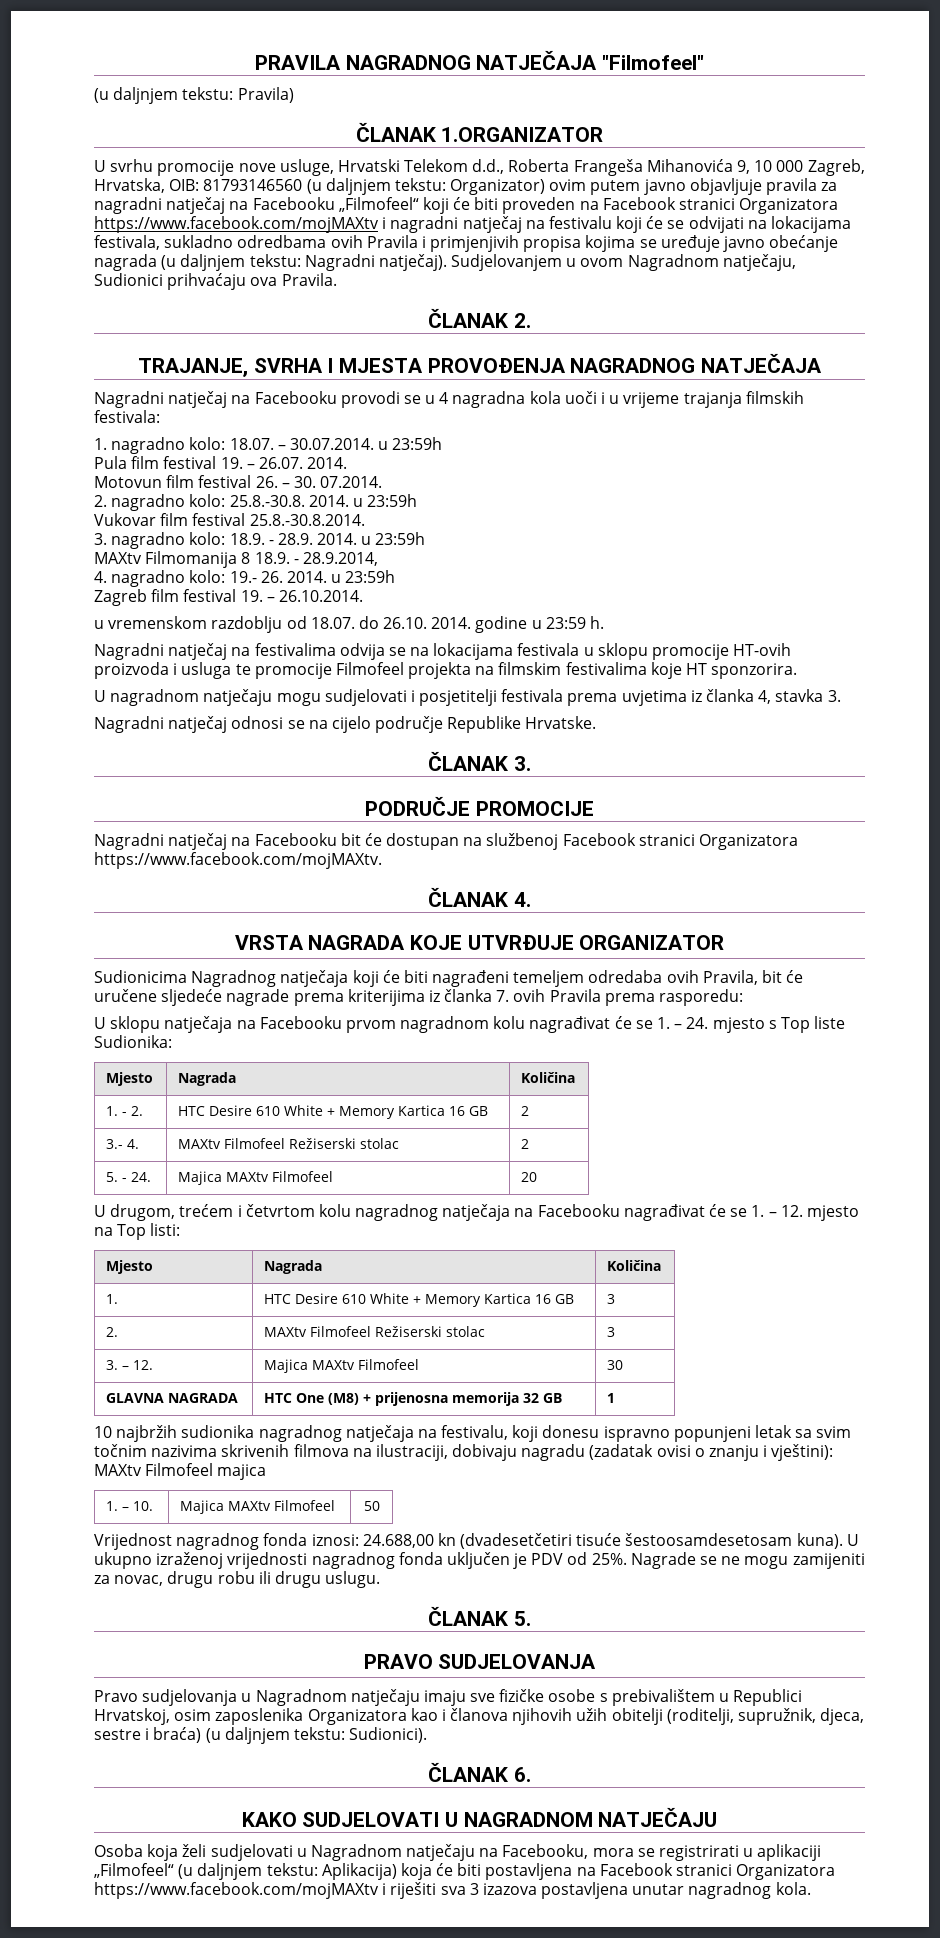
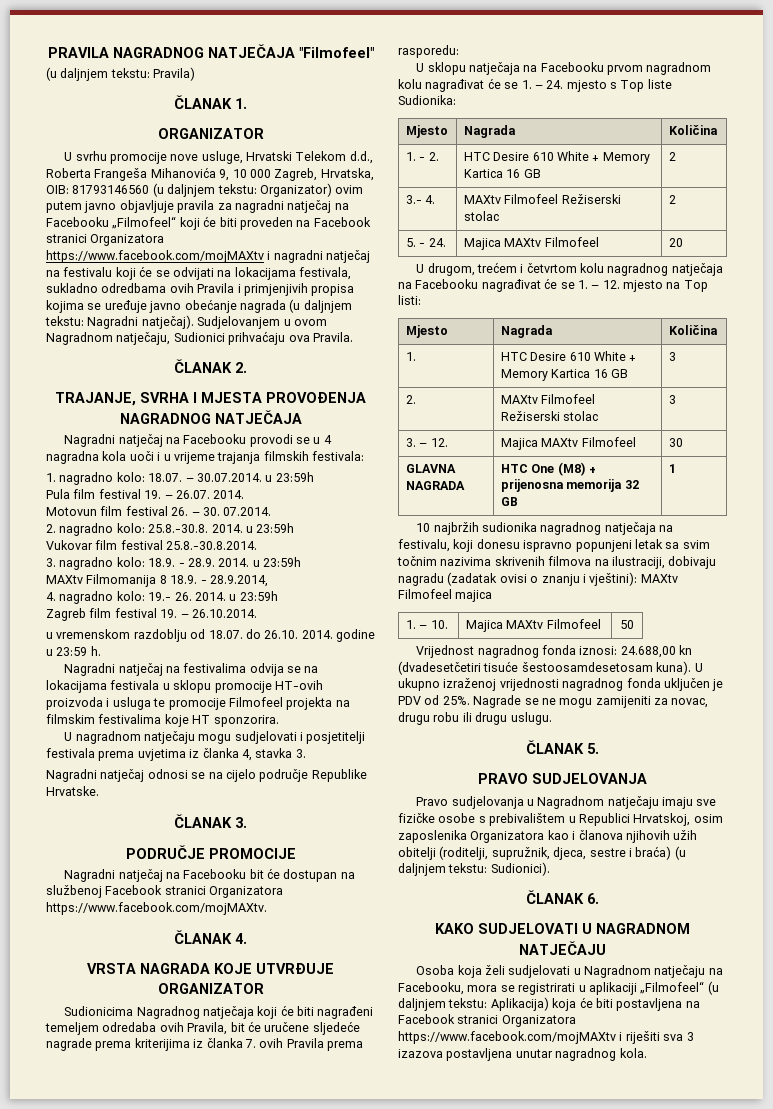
[441,127,604,142] 1.ORGANIZATOR -> [235,98,247,109] [157,128,264,139] 1. // ORGANIZATOR

